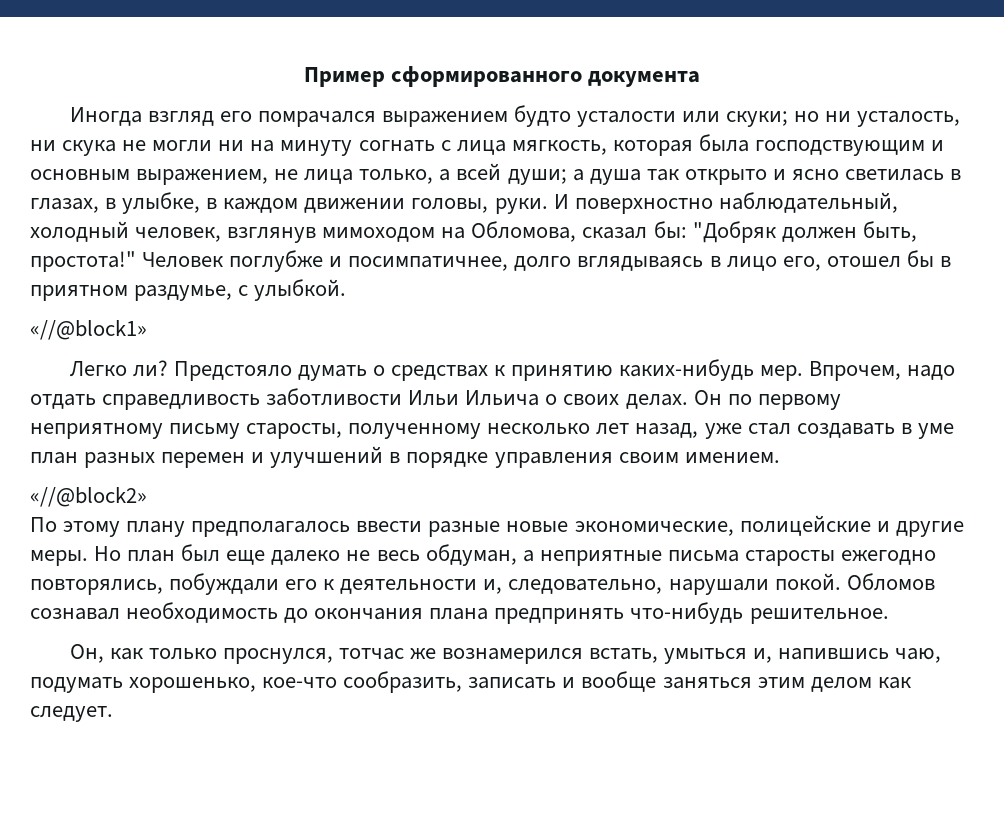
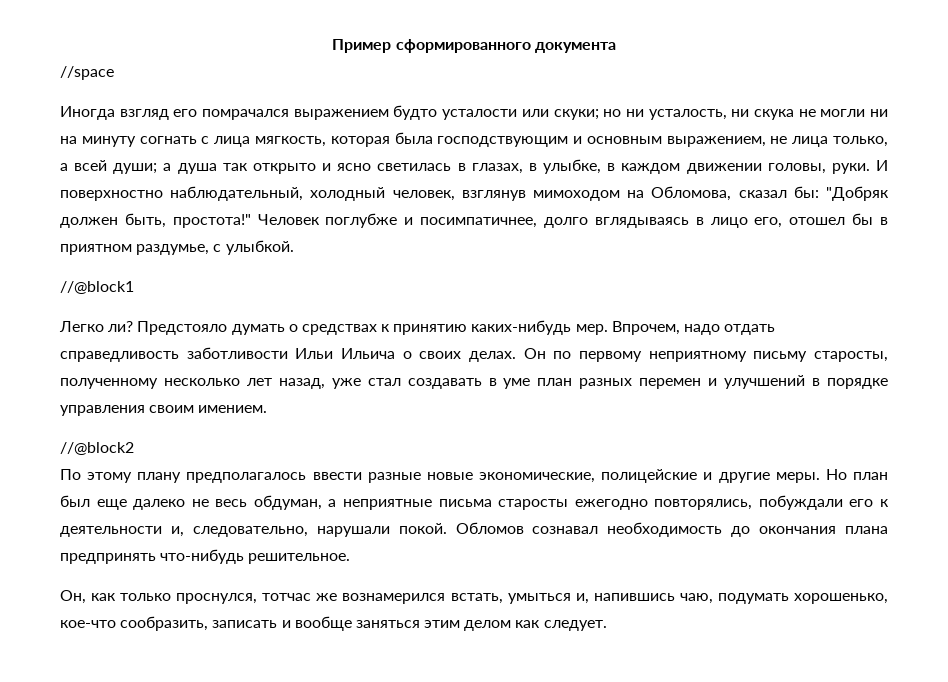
(701, 79) none -> [60,66,114,80] // //space
[30,320,147,340] «//@block1» -> [60,281,134,294] //@block1
[30,487,147,507] «//@block2» -> [60,442,134,455] //@block2

